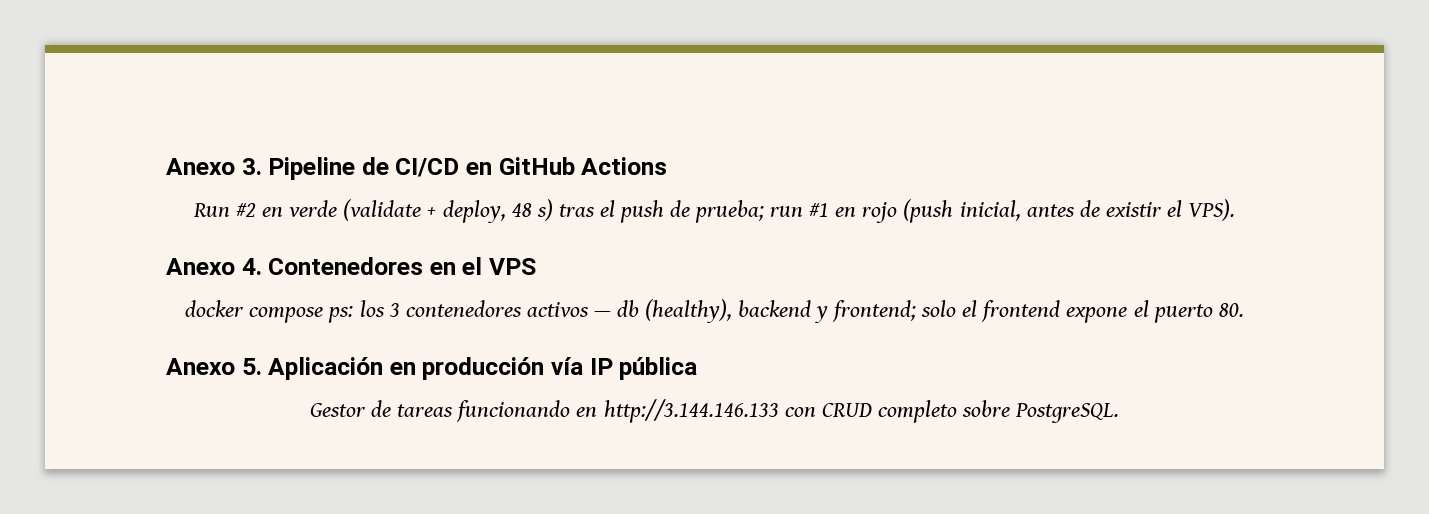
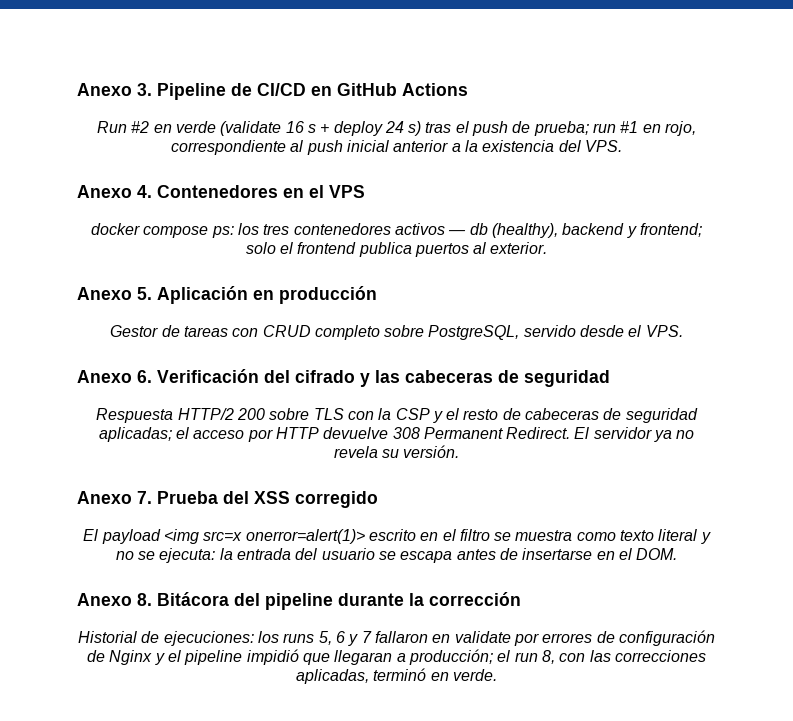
[427,200,532,223] + deploy, 48 -> [285,121,404,136] 16 s + deploy 24
[862,199,1235,223] rojo (push inicial, antes de existir el VPS). -> [665,121,697,136] [171,140,622,155] rojo, correspondiente al push inicial anterior a la existencia del VPS.
[388,303,400,317] 3 -> [263,224,290,235] tres
[1066,300,1244,323] expone el puerto 80. -> [358,242,548,257] publica puertos al exterior.
[551,357,698,380] vía IP pública -> (377, 295) none
[456,399,779,423] funcionando en http://3.144.146.133 -> (228, 331) none
[1014,403,1119,423] PostgreSQL. -> [428,325,683,340] [77,369,610,387] [96,408,698,423] [98,427,695,442] [333,445,460,458] [77,491,378,508] [83,529,711,544] [115,548,678,563] [77,592,521,610] [78,630,715,646] [87,649,706,665] [296,668,497,684] PostgreSQL, servido desde el VPS. // Anexo 6. Verificación del cifrado y las cabeceras de seguridad // Respuesta HTTP/2 200 sobre TLS con la CSP y el resto de cabeceras de seguridad aplicadas; el acceso por HTTP devuelve 308 Permanent Redirect. El servidor ya no revela su versión. // Anexo 7. Prueba del XSS corregido // El payload <img src=x onerror=alert(1)> escrito en el filtro se muestra como texto literal y no se ejecuta: la entrada del usuario se escapa antes de insertarse en el DOM. // Anexo 8. Bitácora del pipeline durante la corrección // Historial de ejecuciones: los runs 5, 6 y 7 fallaron en validate por errores de configuración de Nginx y el pipeline impidió que llegaran a producción; el run 8, con las correcciones aplicadas, terminó en verde.

